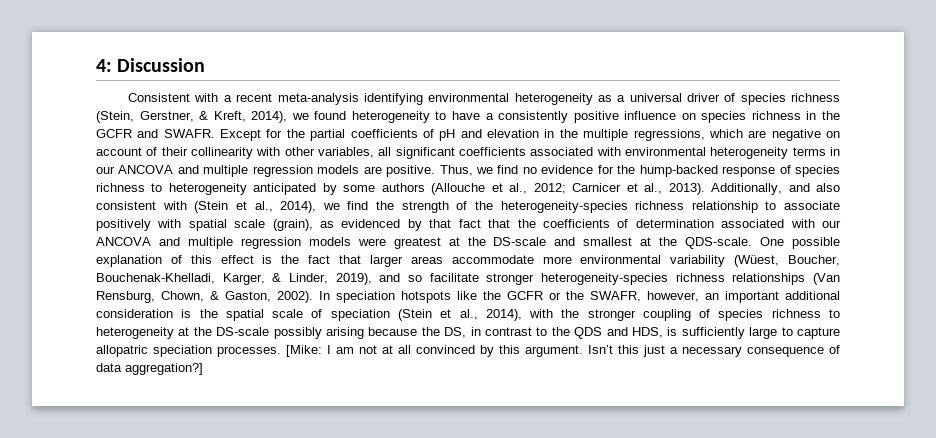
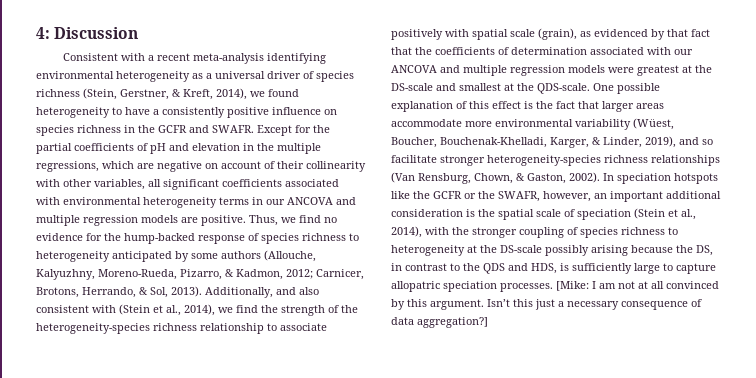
[431,183,663,195] (Allouche et al., 2012; Carnicer et al., -> [264,250,316,262] [36,269,364,280] [36,287,168,298] (Allouche, Kalyuzhny, Moreno-Rueda, Pizarro, & Kadmon, 2012; Carnicer, Brotons, Herrando, & Sol,

